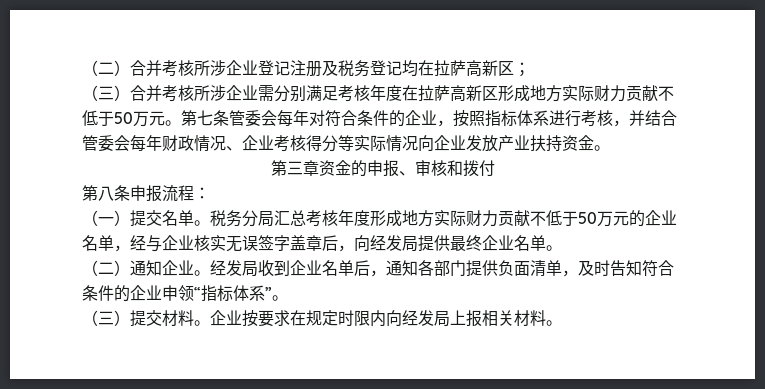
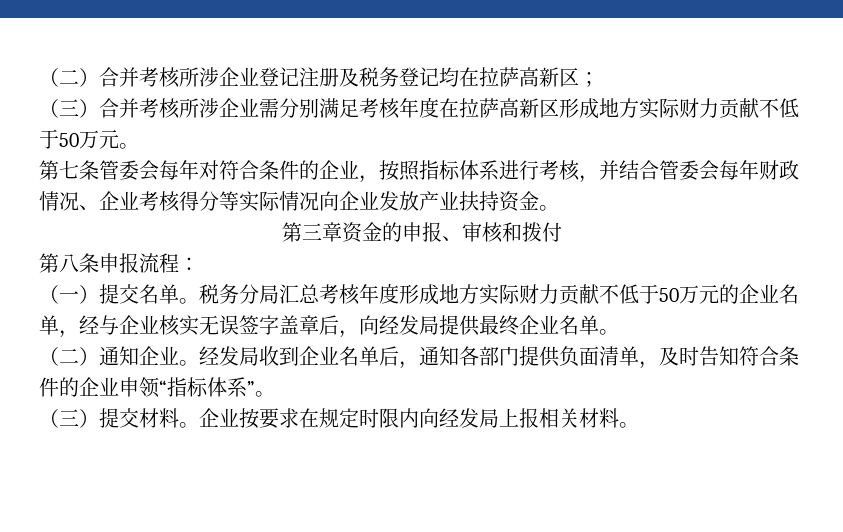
(181, 123) none -> (139, 146) //

